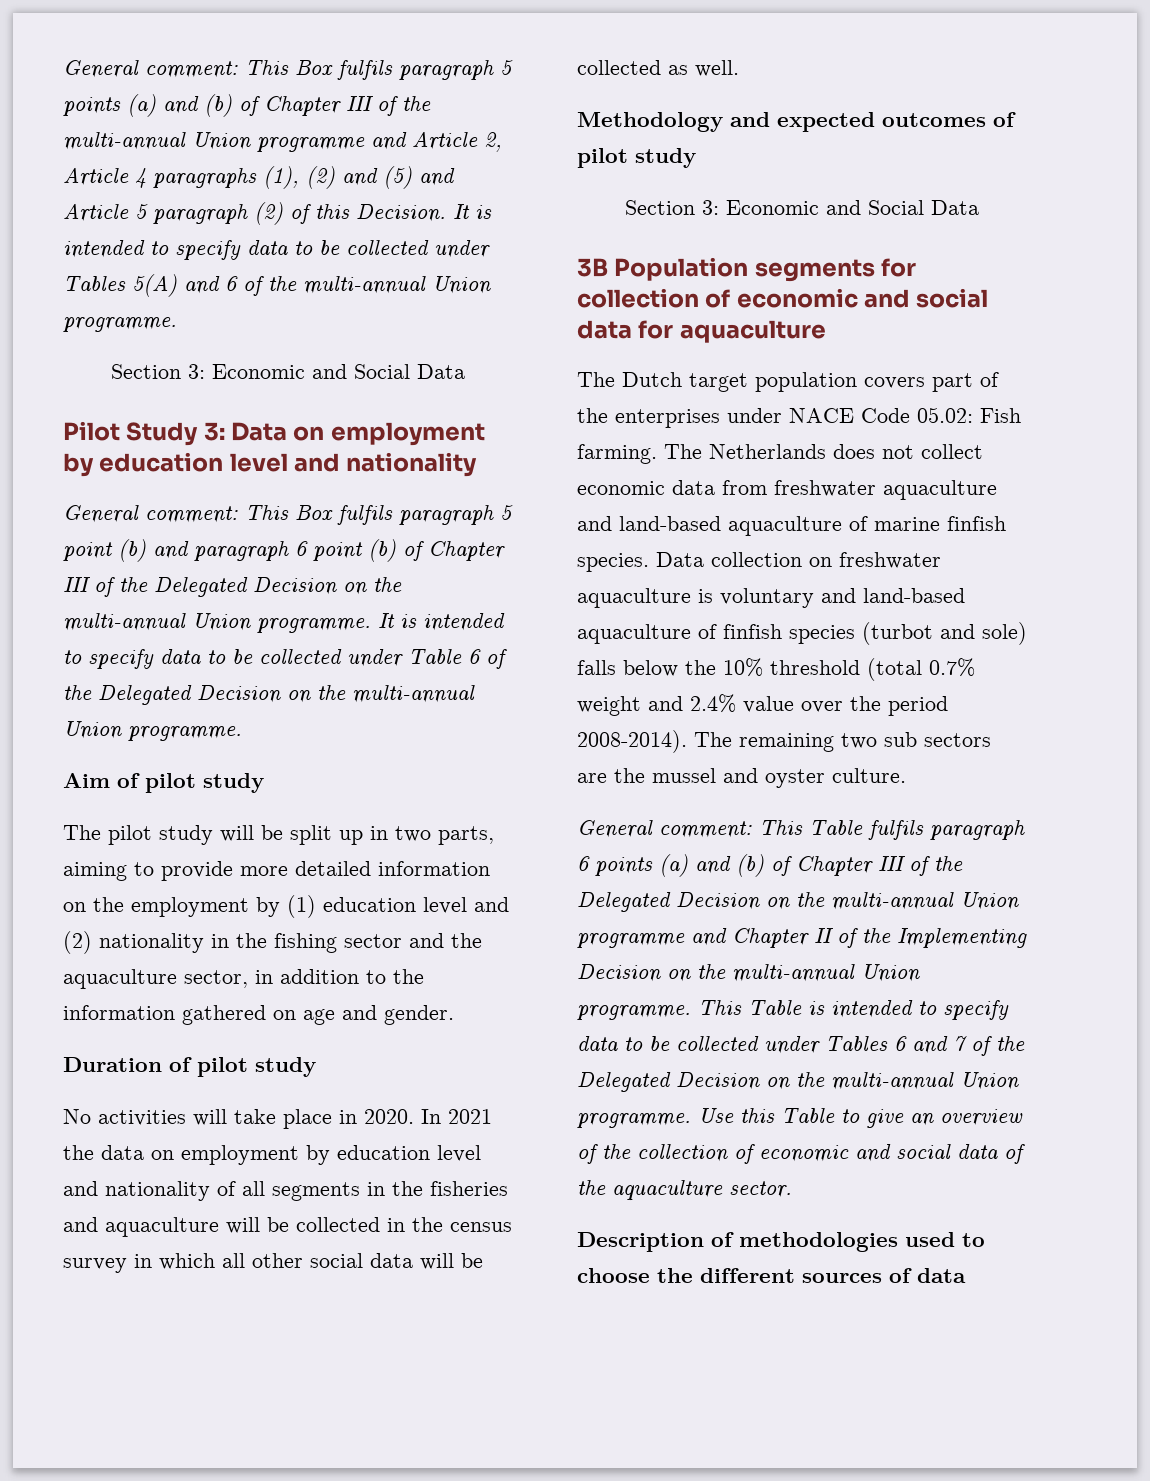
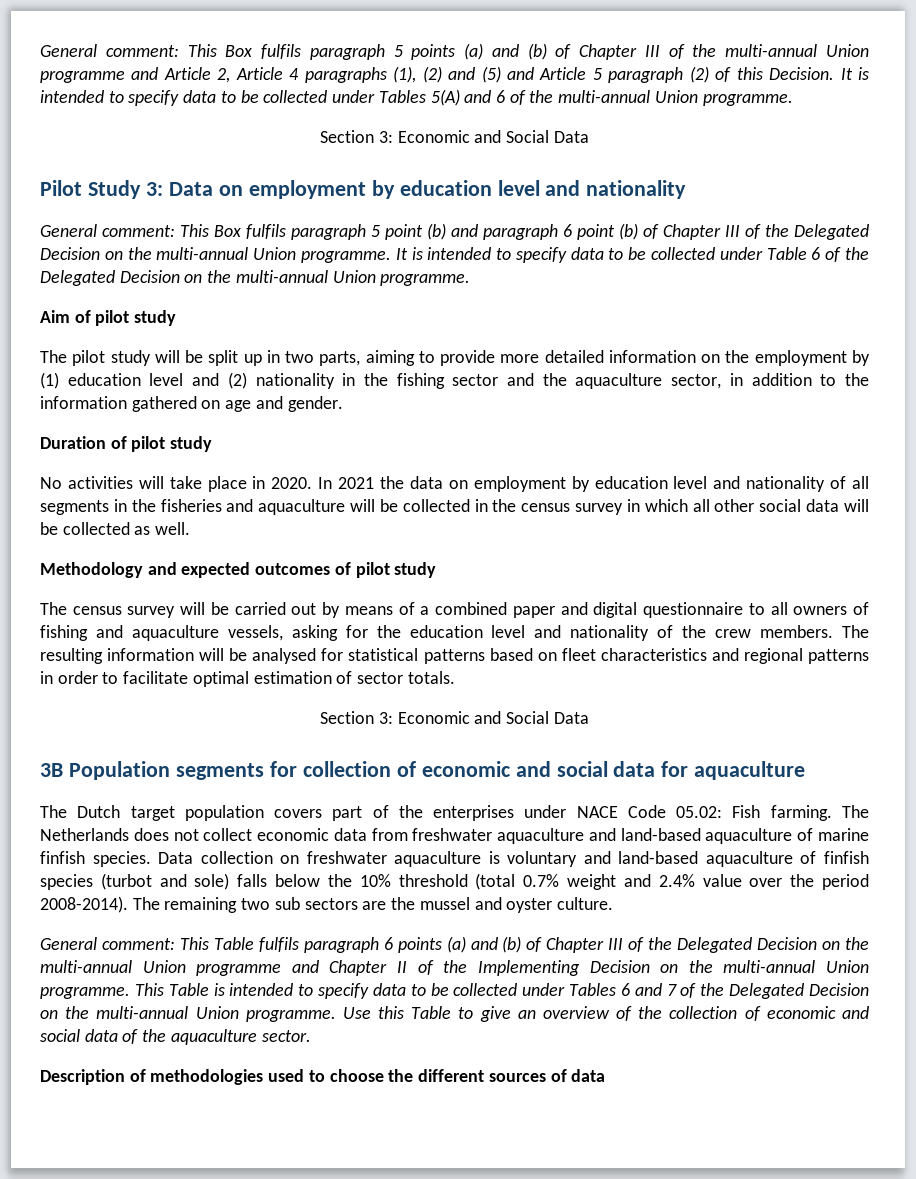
(696, 158) none -> [40,602,869,618] [40,625,869,641] [40,648,869,664] [40,671,455,687] // The census survey will be carried out by means of a combined paper and digital questionnaire to all owners of fishing and aquaculture vessels, asking for the education level and nationality of the crew members. The resulting information will be analysed for statistical patterns based on fleet characteristics and regional patterns in order to facilitate optimal estimation of sector totals.

